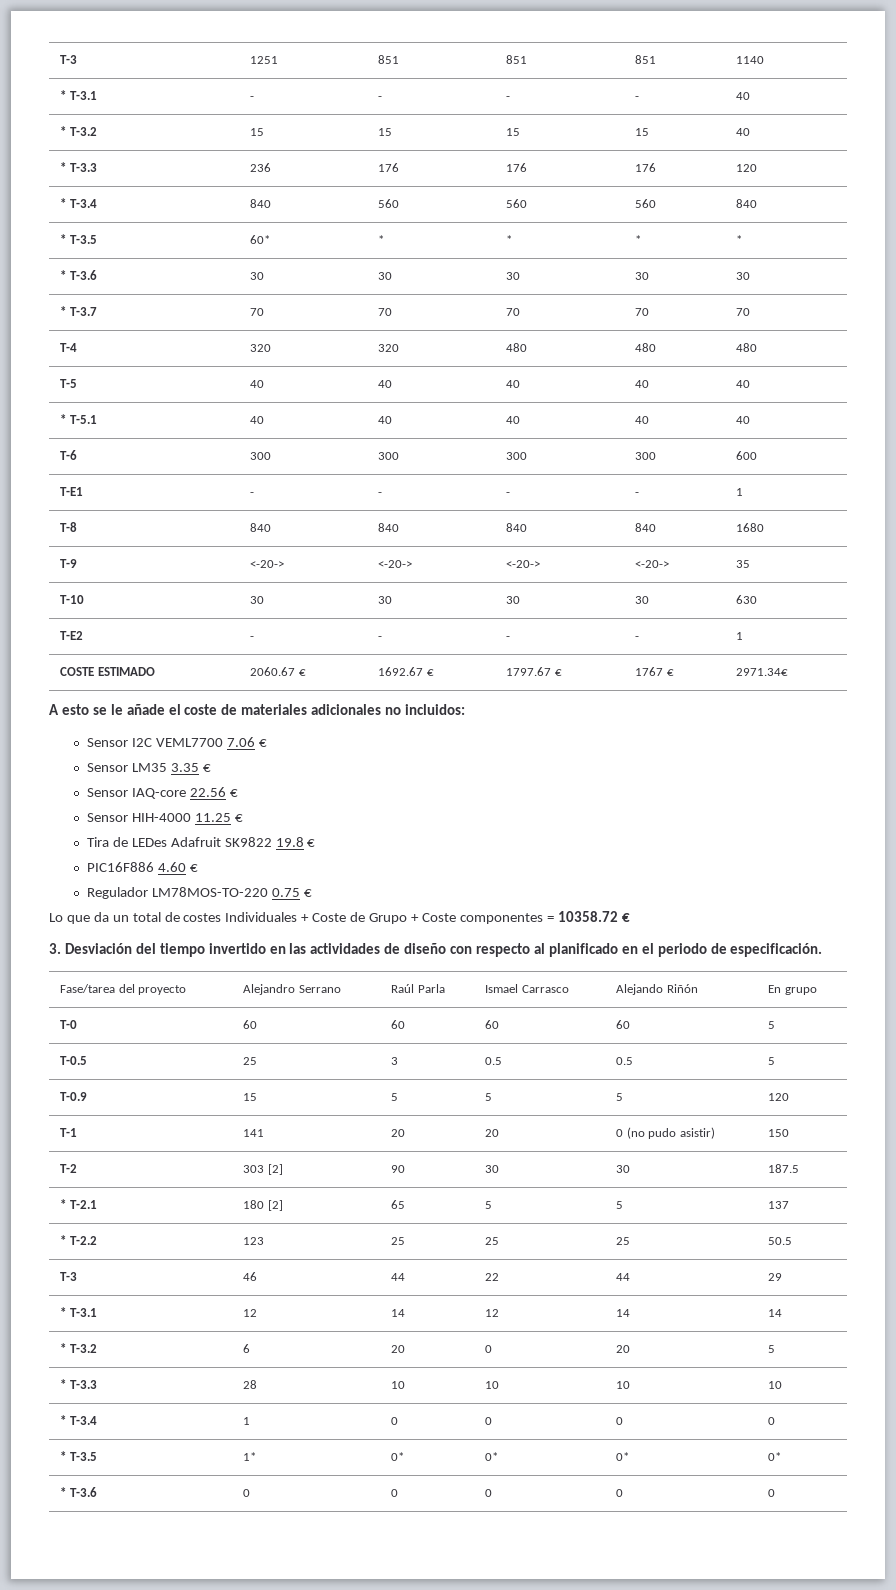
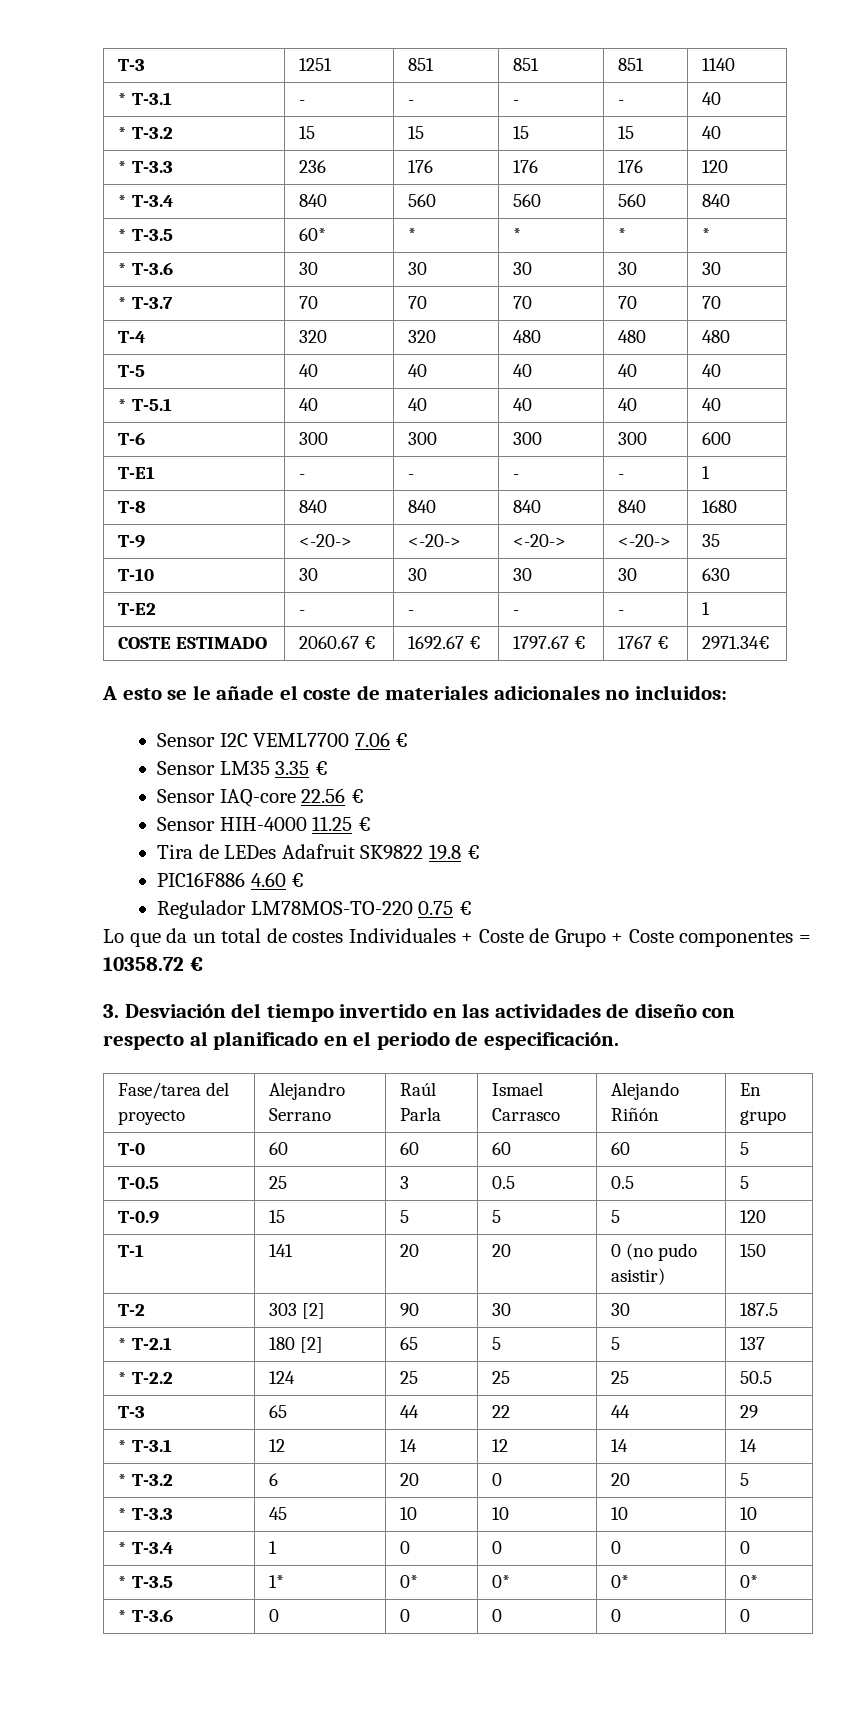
[243,1237,265,1245] 123 -> [268,1371,295,1384] 124
[243,1272,258,1281] 46 -> [268,1405,287,1418] 65
[243,1380,258,1389] 28 -> [268,1507,287,1520] 45

